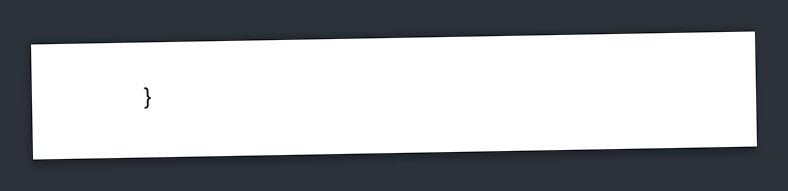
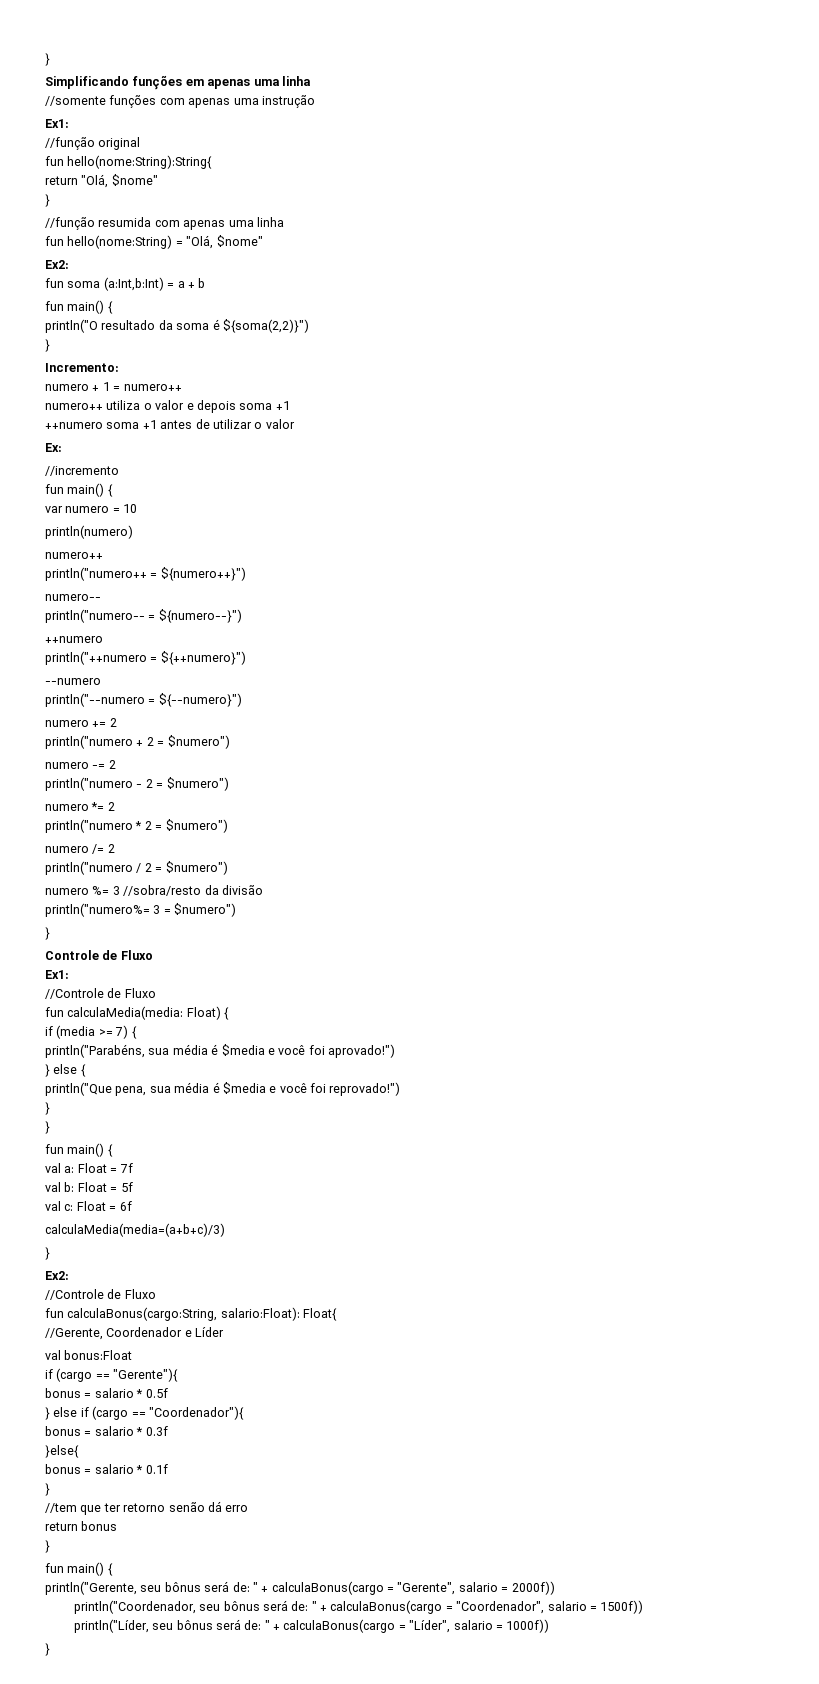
[143,87,152,109] } -> [45,53,50,66] [45,75,311,90] [45,95,315,108] [45,119,69,128] [45,137,141,150] [45,155,213,169] [45,174,158,188] [45,194,50,207] [45,217,284,230] [45,235,263,249] [45,260,69,269] [45,277,206,291] [45,300,113,314] [45,319,309,333] [45,339,50,352] [45,363,119,372] [45,382,182,391] [45,400,290,413] [45,419,295,429] [45,443,62,452] [45,466,119,476] [45,483,113,497] [45,504,138,513] [45,525,133,539] [45,552,103,559] [45,567,246,581] [45,594,101,601] [45,609,242,623] [45,636,103,643] [45,651,246,665] [45,678,101,685] [45,693,242,707] [45,718,117,727] [45,735,230,749] [45,760,116,769] [45,777,229,791] [45,802,115,811] [45,819,228,833] [45,844,115,854] [45,861,228,875] [45,885,263,896] [45,903,237,917] [45,927,50,940] [45,950,153,960] [45,970,69,979] [45,988,156,999] [45,1006,230,1020] [45,1025,137,1039] [45,1044,395,1058] [45,1064,86,1077] [45,1082,401,1096] [45,1102,50,1115] [45,1121,50,1134] [45,1143,113,1157] [45,1163,133,1173] [45,1182,133,1192] [45,1201,132,1211] [45,1223,225,1237] [45,1247,50,1260] [45,1271,69,1280] [45,1289,156,1300] [45,1307,338,1321] [45,1327,225,1340] [45,1350,133,1360] [45,1368,179,1382] [45,1388,168,1398] [45,1406,244,1420] [45,1426,168,1436] [45,1445,79,1458] [45,1464,168,1474] [45,1483,50,1496] [45,1501,249,1515] [45,1521,118,1531] [45,1540,50,1553] [45,1562,113,1576] [45,1581,555,1595] [73,1600,644,1614] [73,1619,550,1633] [45,1643,50,1656] } // Simplificando funções em apenas uma linha // //somente funções com apenas uma instrução // Ex1: // //função original // fun hello(nome:String):String{ // return "Olá, $nome" // } // //função resumida com apenas uma linha // fun hello(nome:String) = "Olá, $nome" // Ex2: // fun soma (a:Int,b:Int) = a + b // fun main() { // println("O resultado da soma é ${soma(2,2)}") // } // Incremento: // numero + 1 = numero++ // numero++ utiliza o valor e depois soma +1 // ++numero soma +1 antes de utilizar o valor // Ex: // //incremento // fun main() { // var numero = 10 // println(numero) // numero++ // println("numero++ = ${numero++}") // numero-- // println("numero-- = ${numero--}") // ++numero // println("++numero = ${++numero}") // --numero // println("--numero = ${--numero}") // numero += 2 // println("numero + 2 = $numero") // numero -= 2 // println("numero - 2 = $numero") // numero *= 2 // println("numero * 2 = $numero") // numero /= 2 // println("numero / 2 = $numero") // numero %= 3 //sobra/resto da divisão // println("numero%= 3 = $numero") // } // Controle de Fluxo // Ex1: // //Controle de Fluxo // fun calculaMedia(media: Float) { // if (media >= 7) { // println("Parabéns, sua média é $media e você foi aprovado!") // } else { // println("Que pena, sua média é $media e você foi reprovado!") // } // } // fun main() { // val a: Float = 7f // val b: Float = 5f // val c: Float = 6f // calculaMedia(media=(a+b+c)/3) // } // Ex2: // //Controle de Fluxo // fun calculaBonus(cargo:String, salario:Float): Float{ // //Gerente, Coordenador e Líder // val bonus:Float // if (cargo == "Gerente"){ // bonus = salario * 0.5f // } else if (cargo == "Coordenador"){ // bonus = salario * 0.3f // }else{ // bonus = salario * 0.1f // } // //tem que ter retorno senão dá erro // return bonus // } // fun main() { // println("Gerente, seu bônus será de: " + calculaBonus(cargo = "Gerente", salario = 2000f)) // println("Coordenador, seu bônus será de: " + calculaBonus(cargo = "Coordenador", salario = 1500f)) // println("Líder, seu bônus será de: " + calculaBonus(cargo = "Líder", salario = 1000f)) // }

